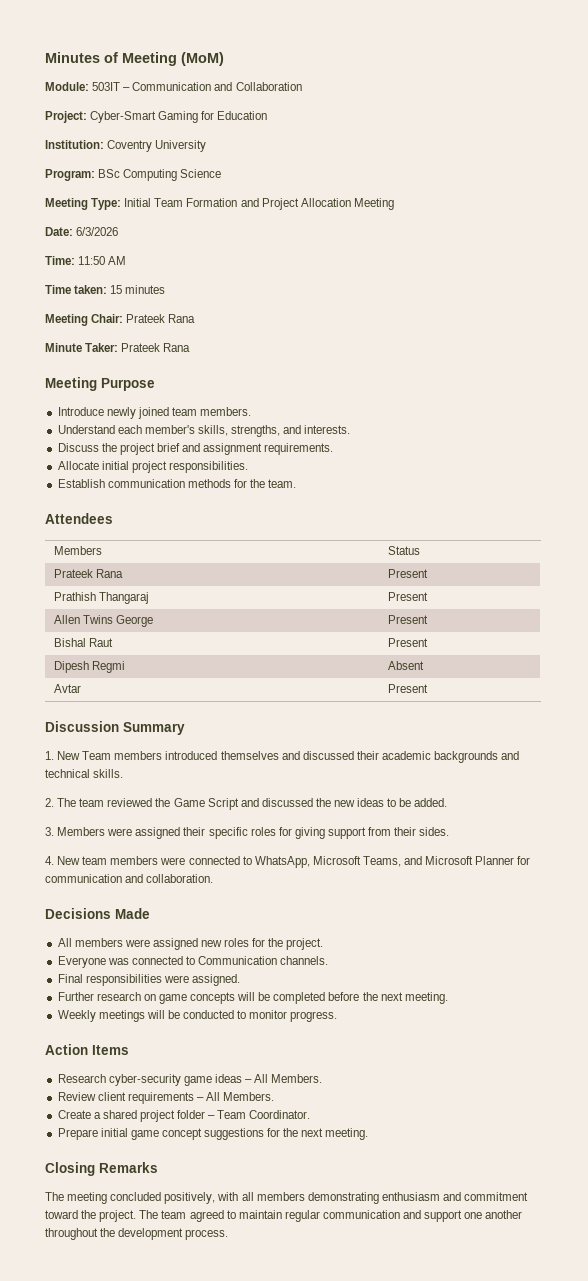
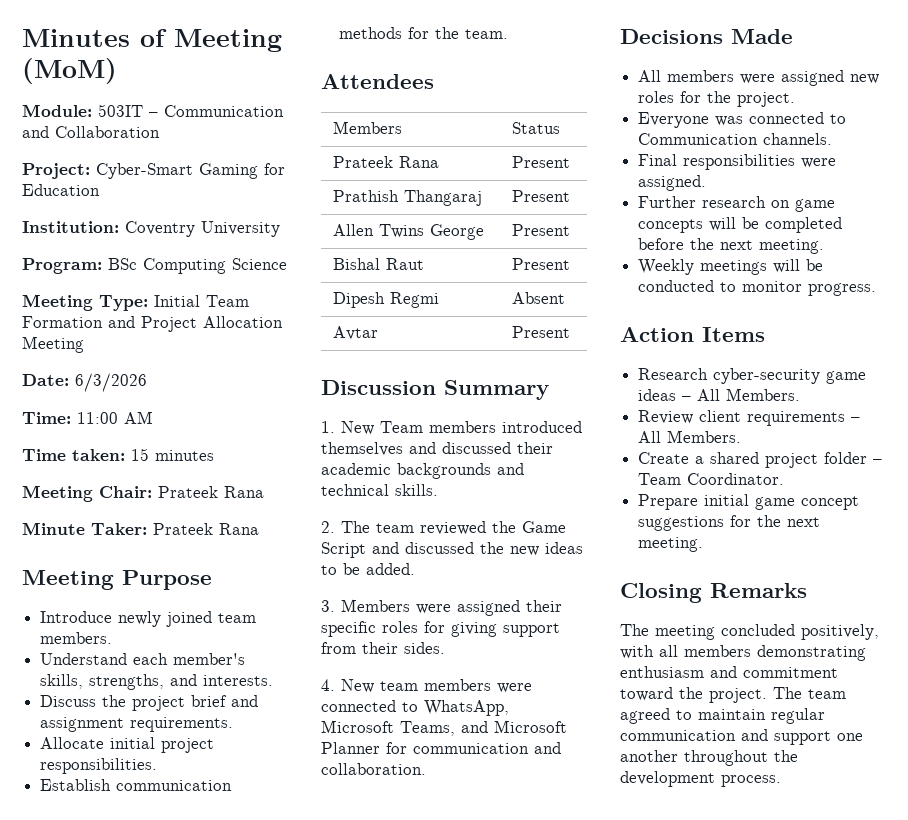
[78,256,106,265] 11:50 -> [77,412,118,424] 11:00

